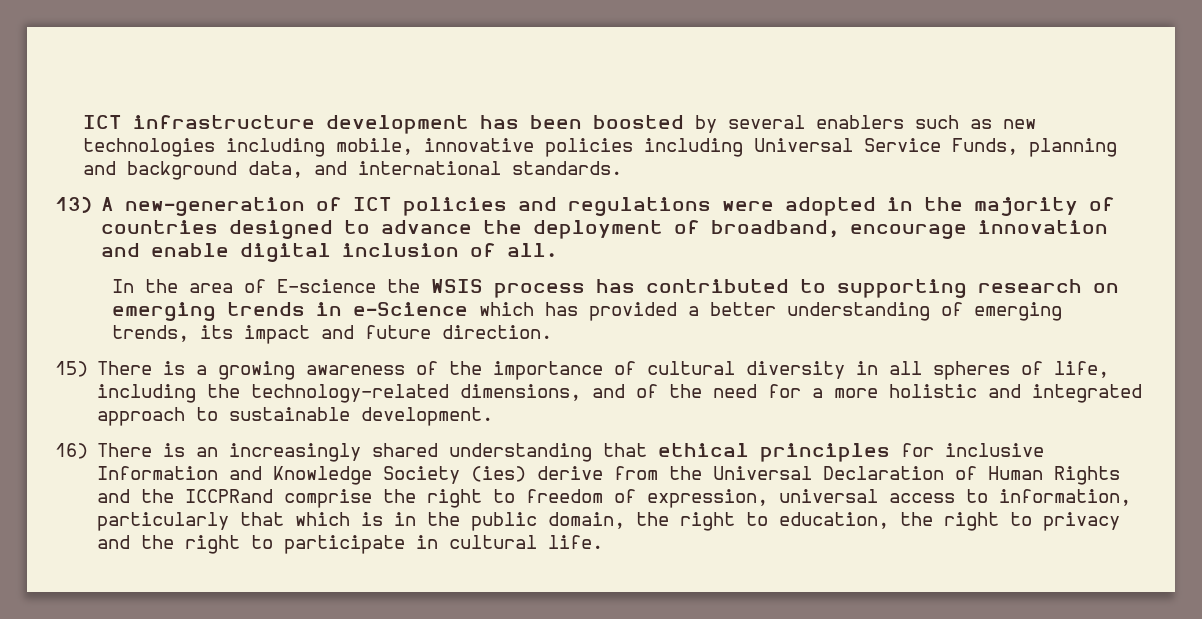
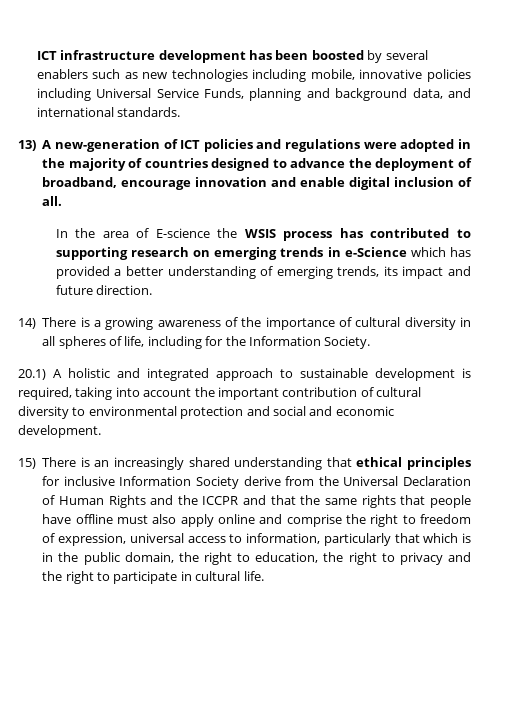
[55,361,88,377] 15) -> [18,318,36,329] 14)
[207,384,879,403] the technology-related dimensions, and of the need for a more -> [205,336,371,349] [18,369,62,380] for the Information Society. // 20.1) A
(351, 414) none -> [375,368,471,381] [18,387,421,400] [18,406,394,419] development is required, taking into account the important contribution of cultural diversity to environmental protection and social and economic
[55,443,88,459] 16) -> [18,458,36,469] 15)
[229,466,527,485] and Knowledge Society (ies) -> [196,476,240,489] Society
[185,489,274,503] ICCPRand -> [202,495,471,508] [42,514,283,527] ICCPR and that the same rights that people have offline must also apply online and

